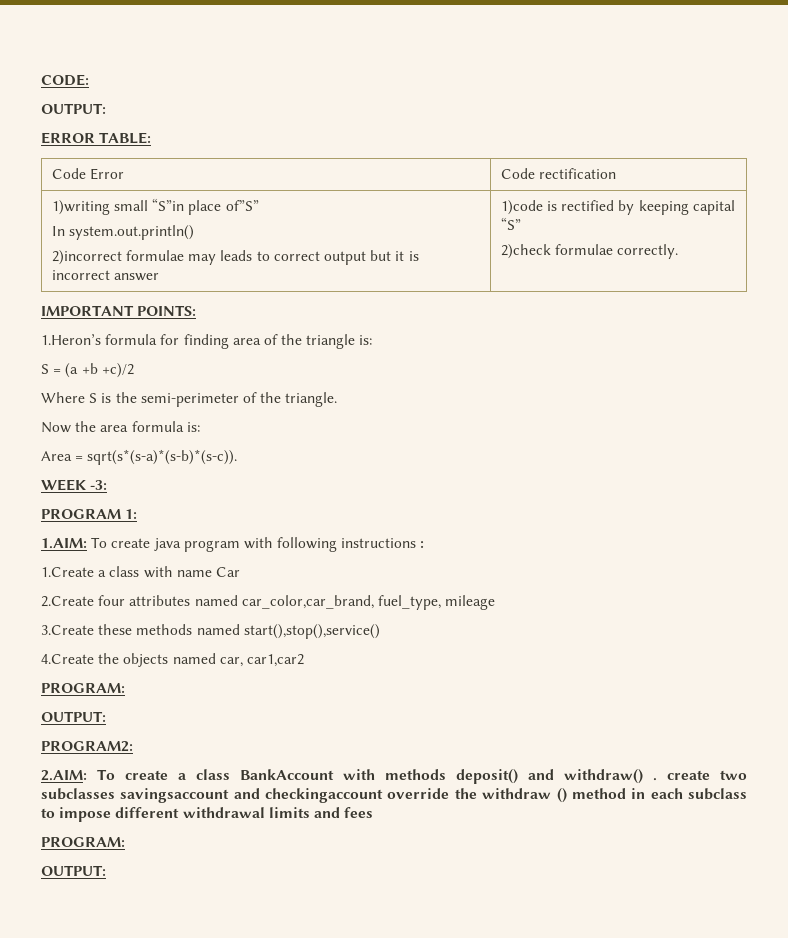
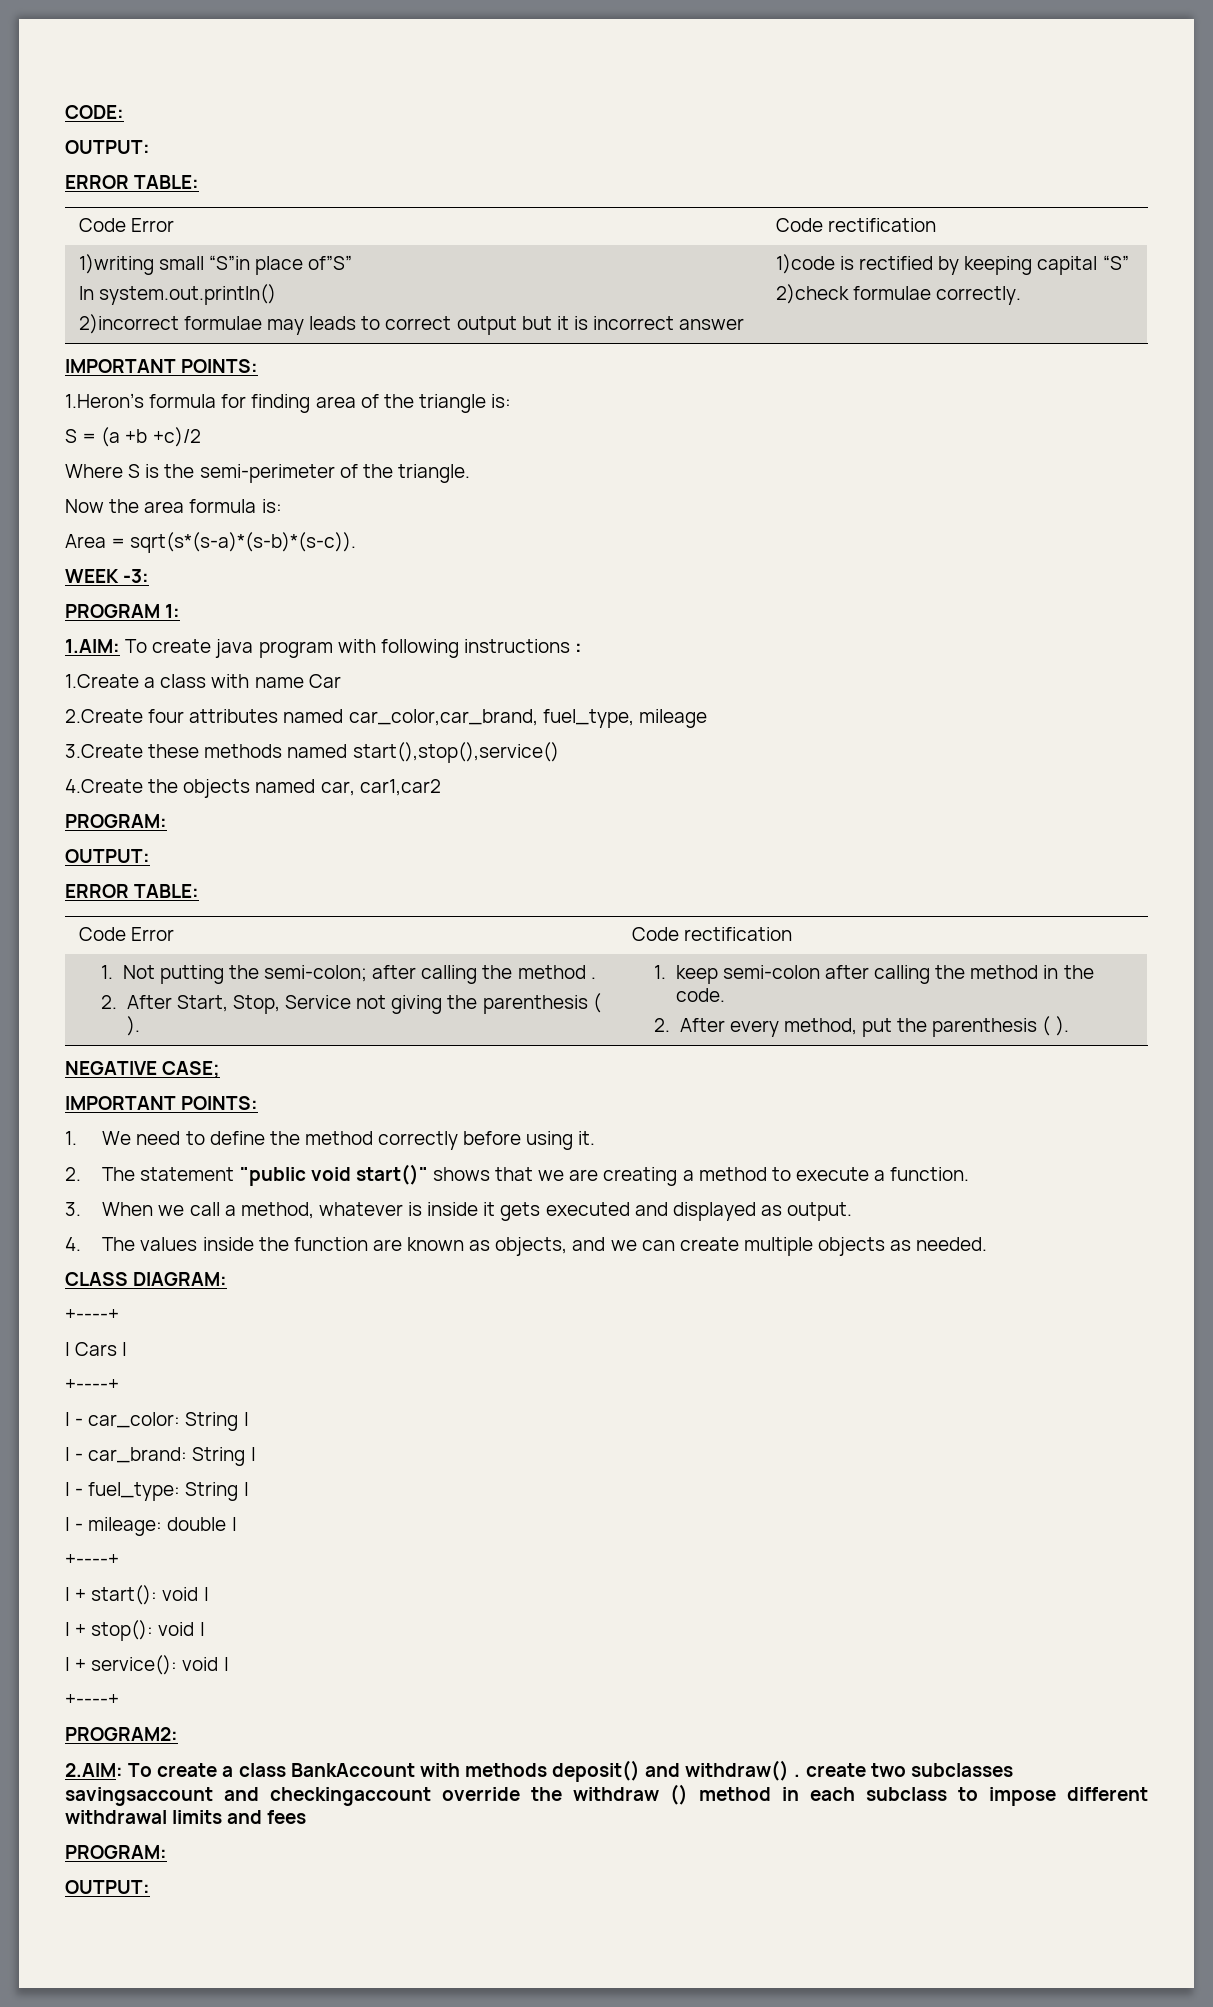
(106, 716) none -> [65,884,200,898] [78,927,174,941] [631,927,792,941] [101,965,596,984] [101,993,601,1014] [126,1016,140,1036] [654,965,1094,984] [675,988,725,1002] [654,1016,1069,1037] [65,1061,221,1078] [65,1096,259,1110] [65,1131,596,1150] [65,1164,970,1186] [65,1202,853,1221] [65,1237,988,1256] [65,1272,228,1286] [65,1309,119,1321] [65,1342,128,1356] [65,1379,119,1391] [65,1412,249,1431] [65,1447,256,1466] [65,1482,249,1501] [65,1517,237,1536] [65,1554,119,1566] [65,1585,209,1605] [65,1620,205,1641] [65,1655,229,1675] [65,1694,119,1706] // ERROR TABLE: // Code Error | Code rectification // 1. Not putting the semi-colon; after calling the method . // 2. After Start, Stop, Service not giving the parenthesis ( ). | 1. keep semi-colon after calling the method in the code. // 2. After every method, put the parenthesis ( ). // NEGATIVE CASE; // IMPORTANT POINTS: // 1. We need to define the method correctly before using it. // 2. The statement "public void start()" shows that we are creating a method to execute a function. // 3. When we call a method, whatever is inside it gets executed and displayed as output. // 4. The values inside the function are known as objects, and we can create multiple objects as needed. // CLASS DIAGRAM: // +----+ // | Cars | // +----+ // | - car_color: String | // | - car_brand: String | // | - fuel_type: String | // | - mileage: double | // +----+ // | + start(): void | // | + stop(): void | // | + service(): void | // +----+

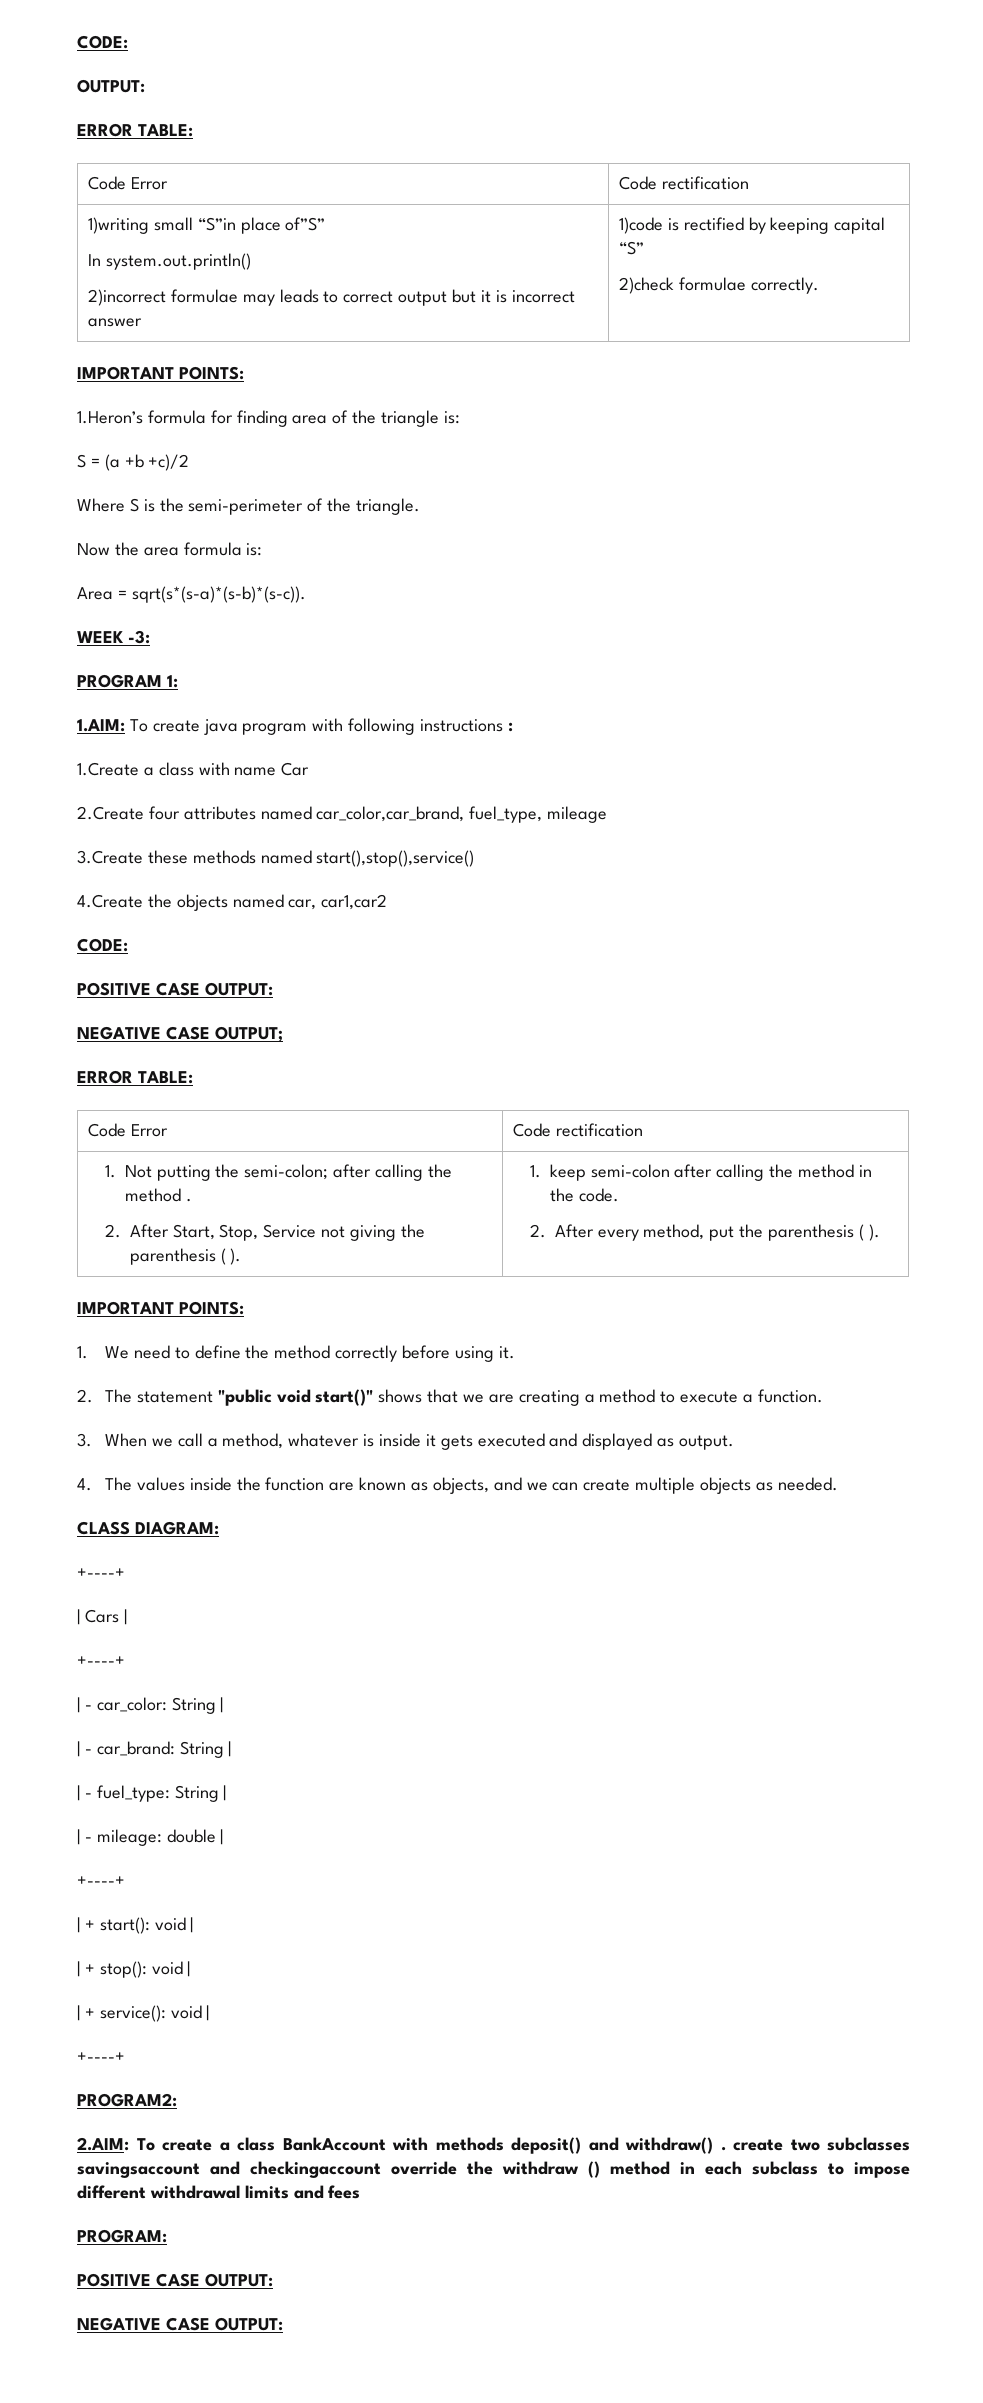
[65,814,167,828] [65,849,150,863] PROGRAM: // OUTPUT: -> [77,938,128,952] [77,982,273,996] [77,1026,283,1042] CODE: // POSITIVE CASE OUTPUT: // NEGATIVE CASE OUTPUT;
[65,1061,221,1078] // NEGATIVE CASE; -> (880, 1232) none
[65,1880,150,1894] OUTPUT: -> [77,2273,273,2287] [77,2317,283,2331] POSITIVE CASE OUTPUT: // NEGATIVE CASE OUTPUT:

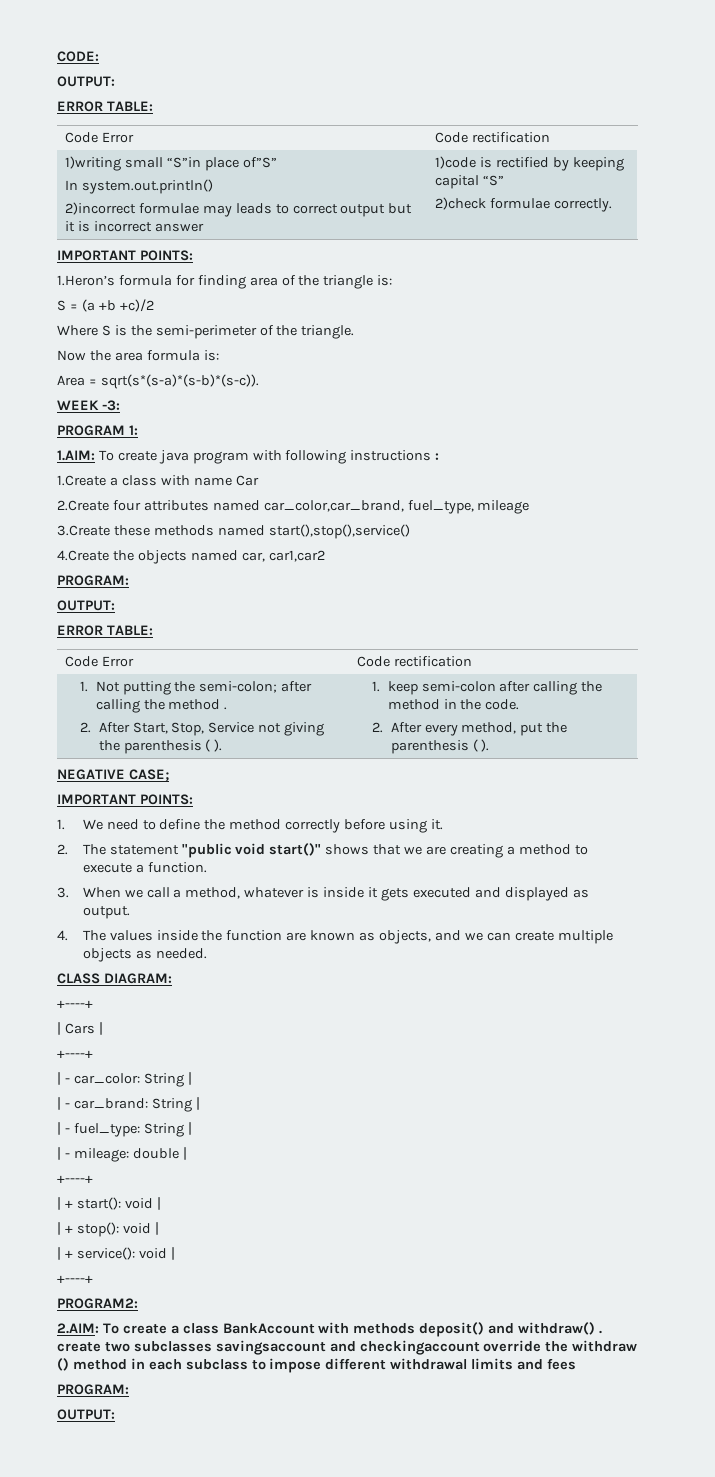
[77,938,128,952] [77,982,273,996] [77,1026,283,1042] CODE: // POSITIVE CASE OUTPUT: // NEGATIVE CASE OUTPUT; -> [57,575,129,586] [57,600,115,611] PROGRAM: // OUTPUT:
(880, 1232) none -> [57,769,169,781] // NEGATIVE CASE;
[77,2273,273,2287] [77,2317,283,2331] POSITIVE CASE OUTPUT: // NEGATIVE CASE OUTPUT: -> [57,1409,115,1420] OUTPUT:

